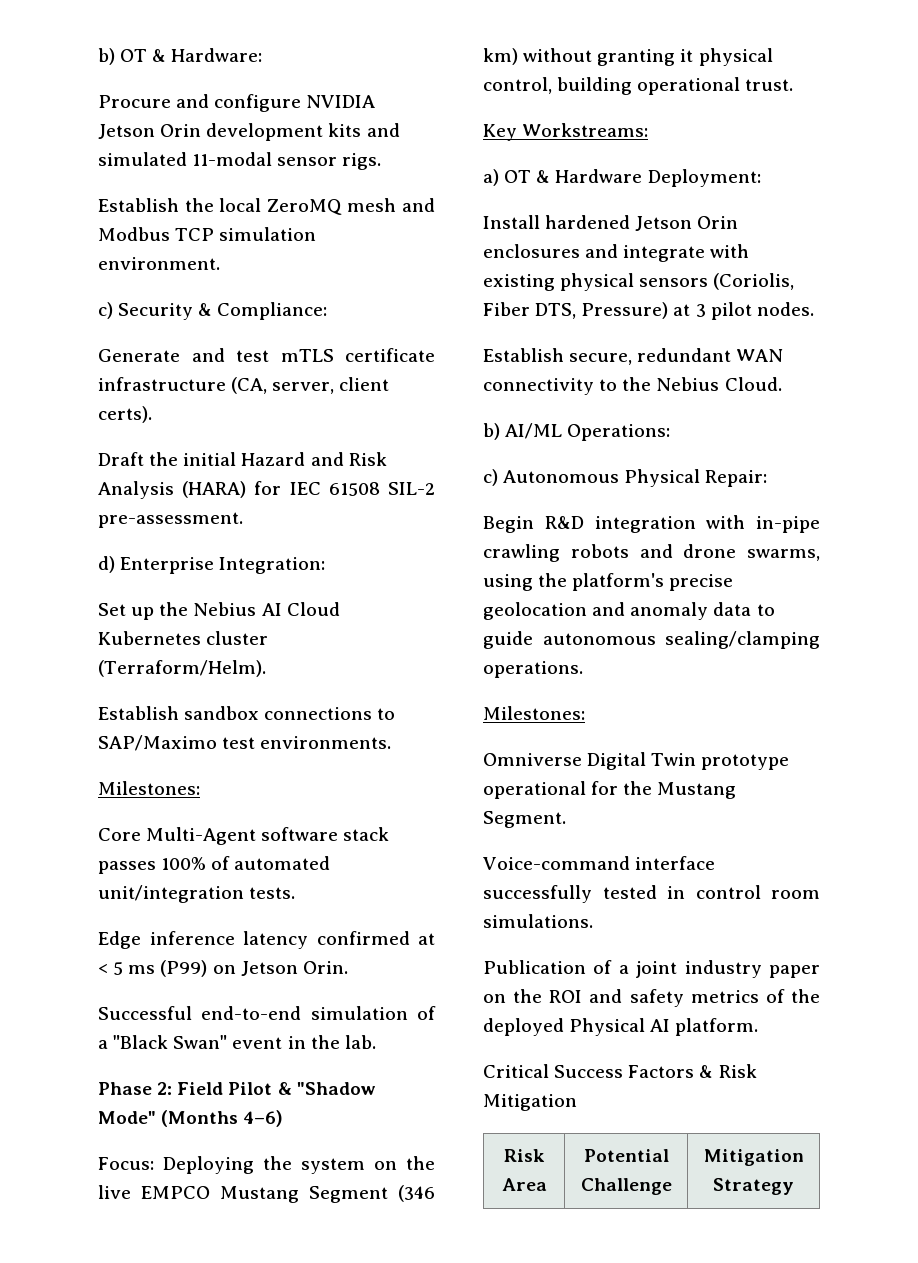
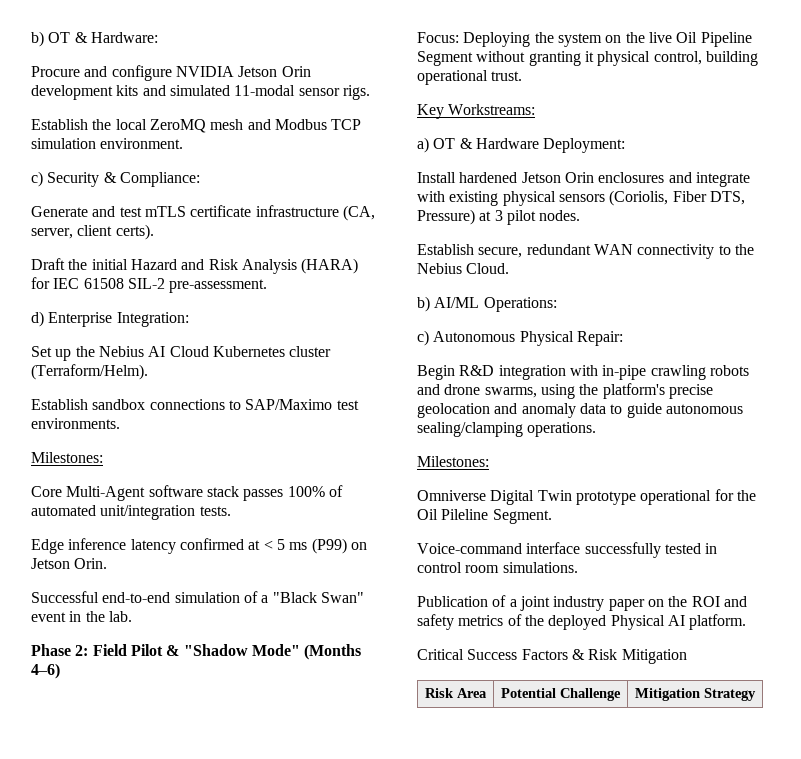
[141,1185,435,1203] [483,48,518,65] EMPCO Mustang Segment (346 km) -> [676,32,752,47] [417,51,473,66] Oil Pipeline Segment
[657,782,737,799] Mustang -> [417,509,489,520] Oil Pileline

